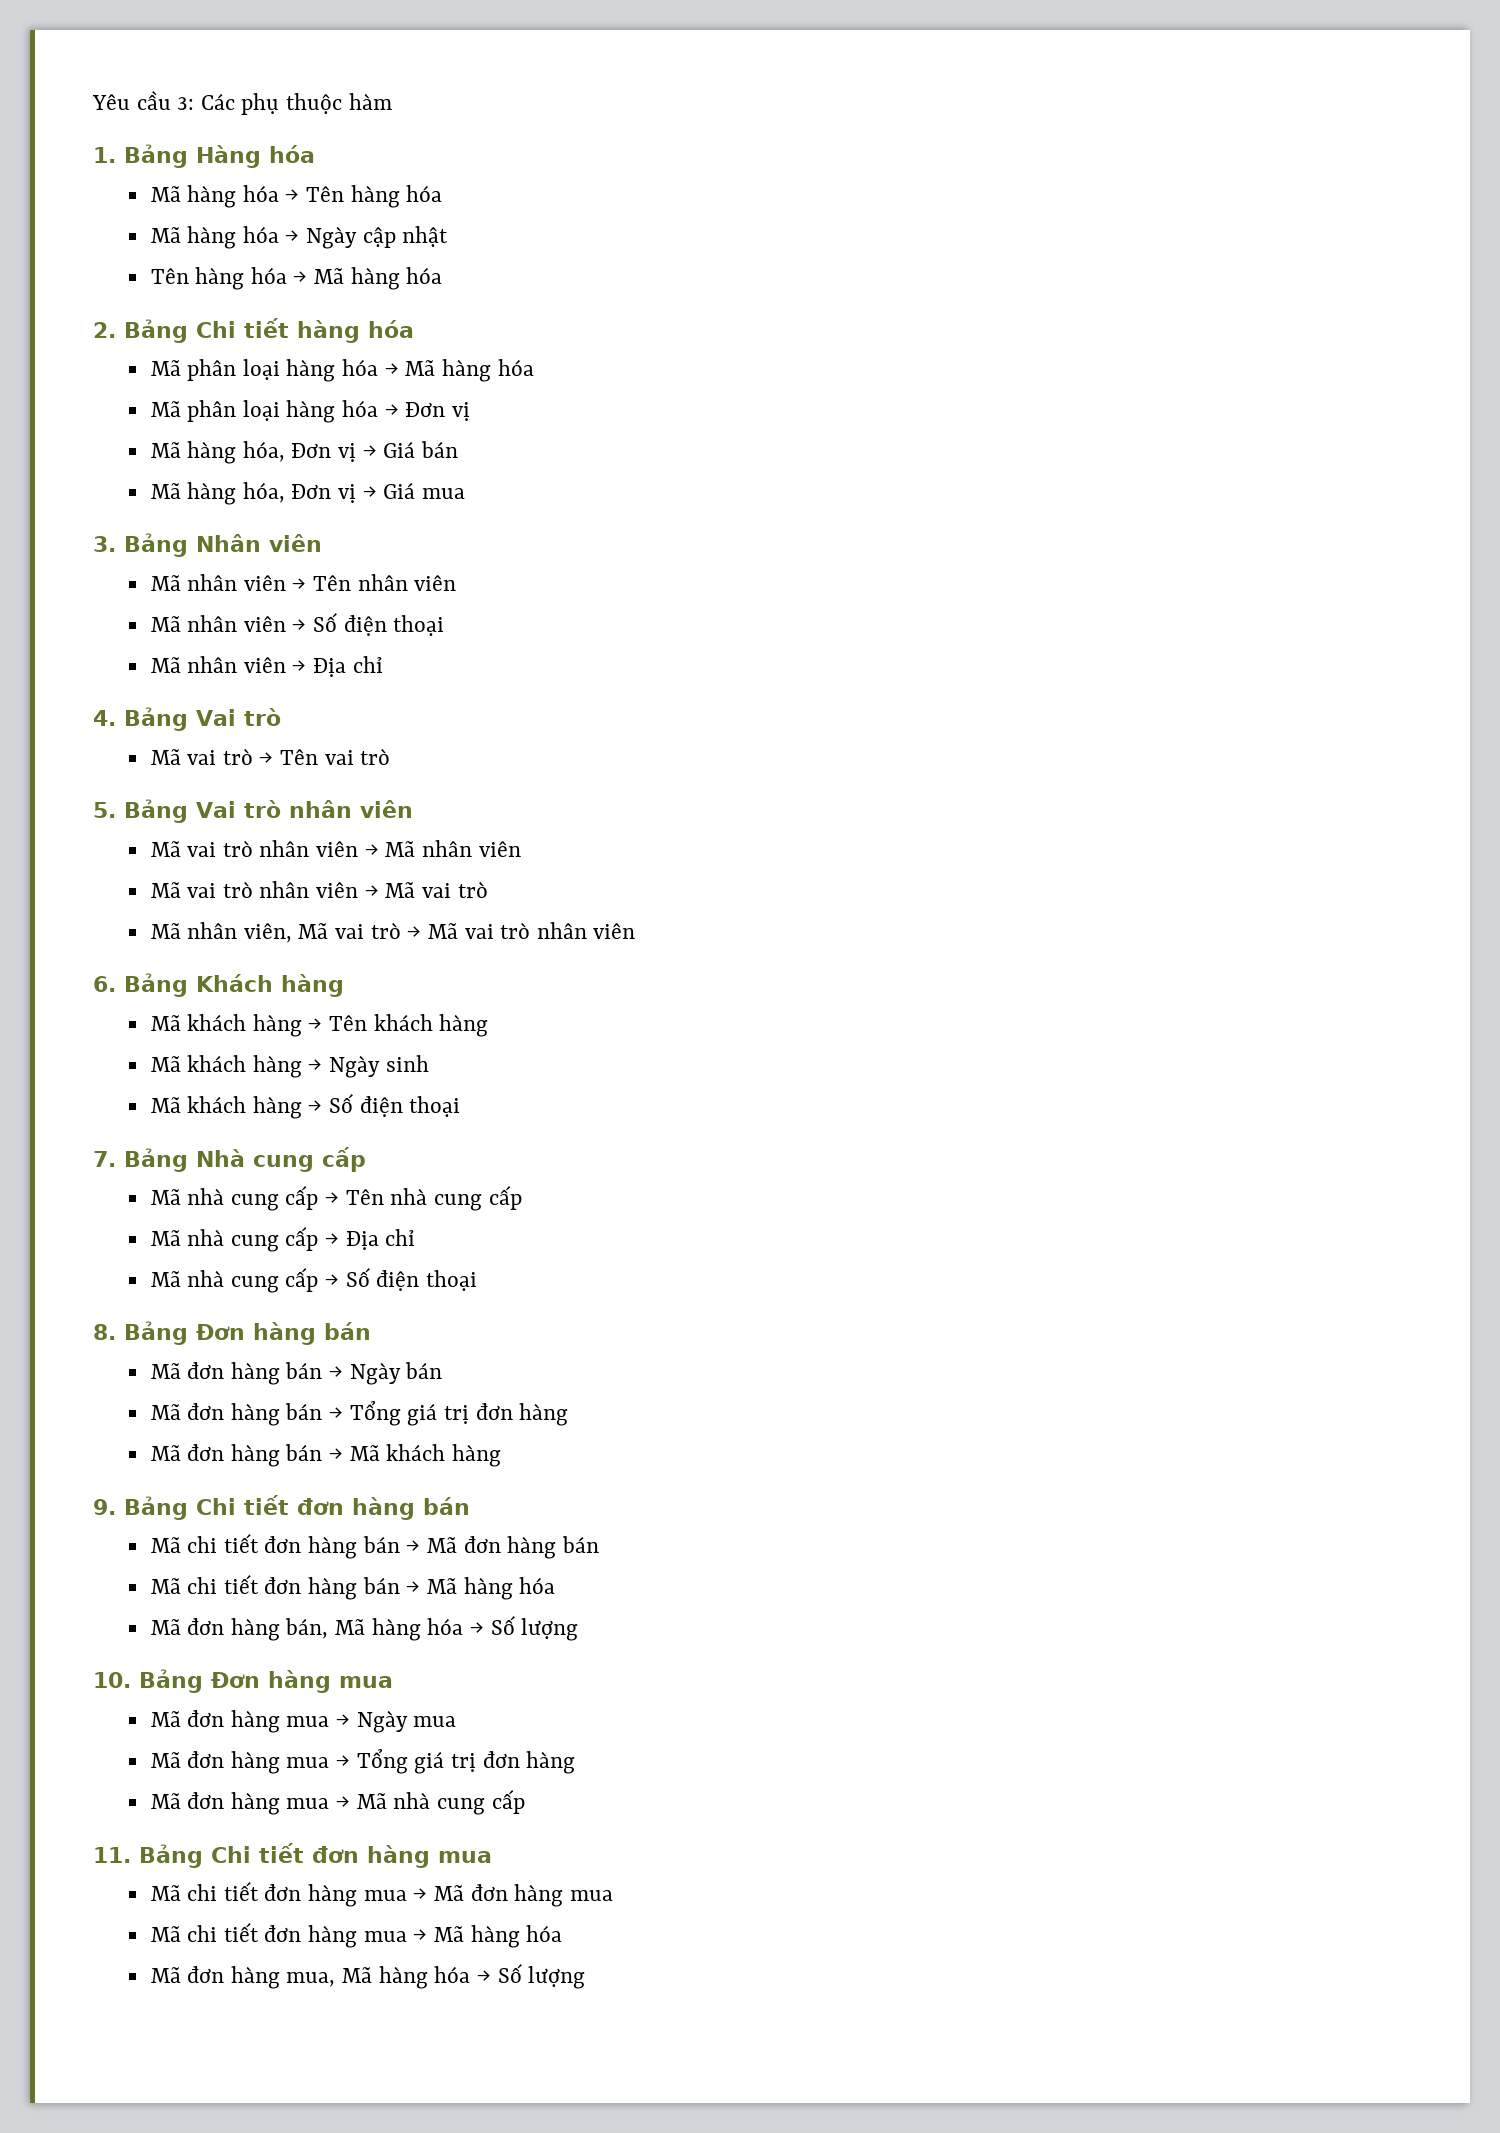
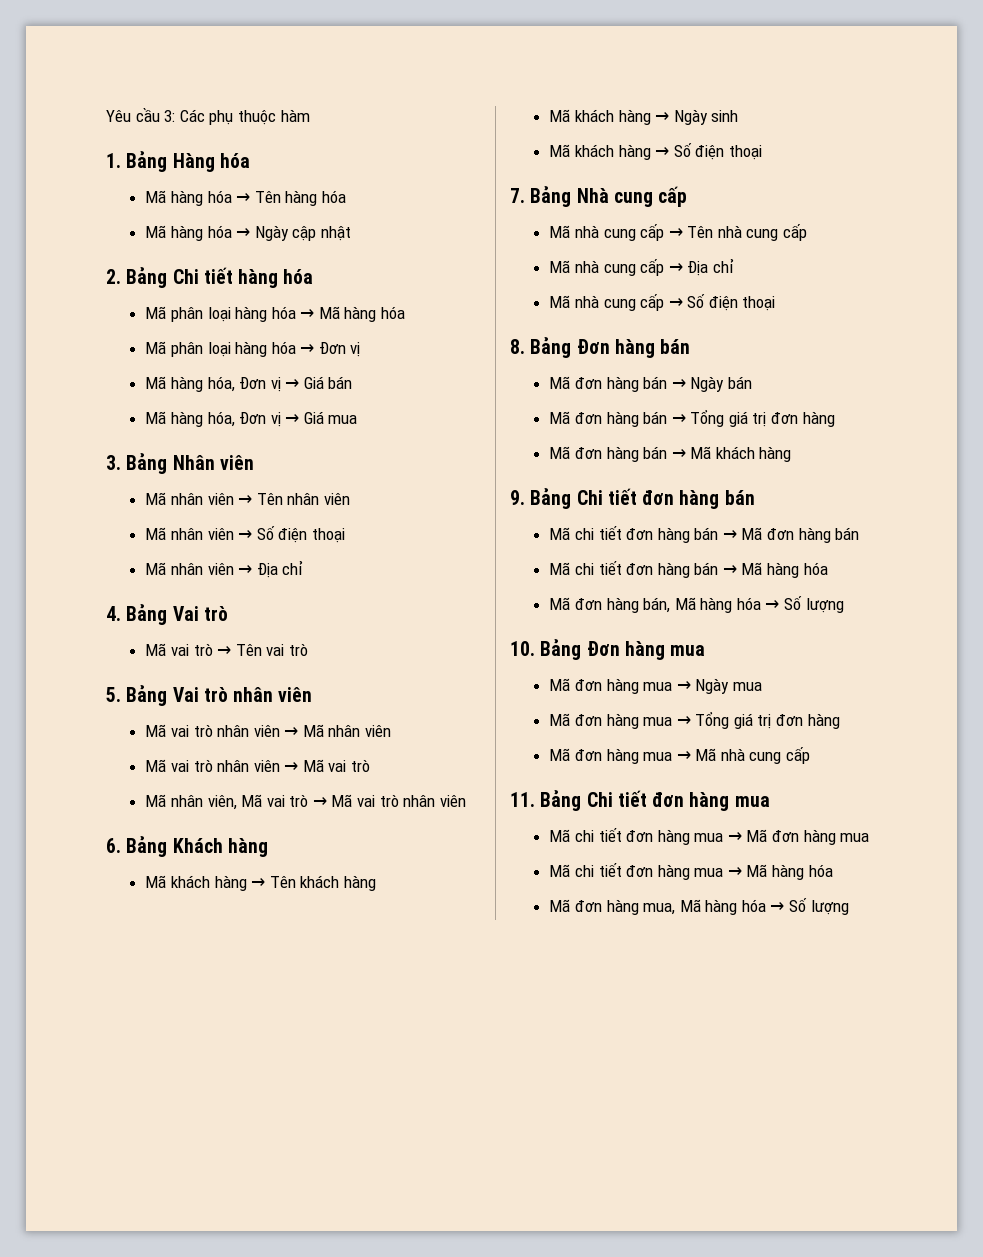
[150,267,443,290] // Tên hàng hóa → Mã hàng hóa -> (351, 233) none

